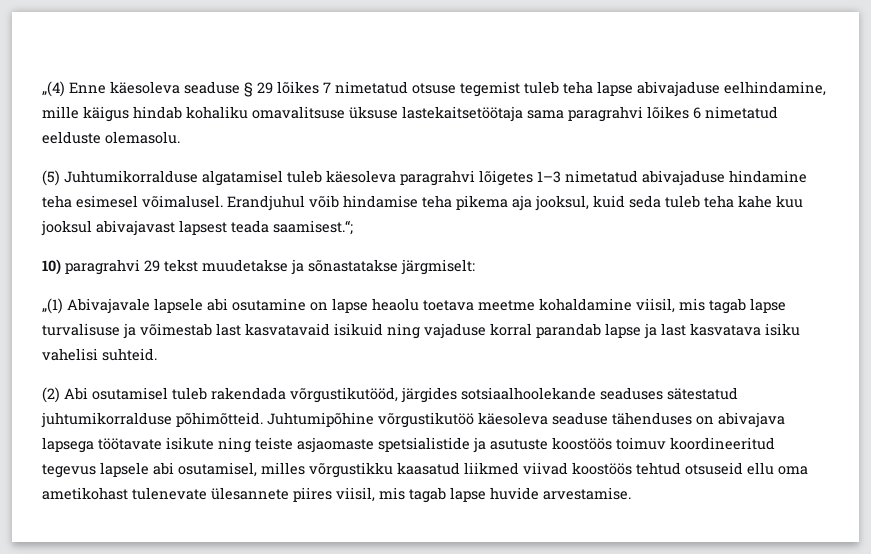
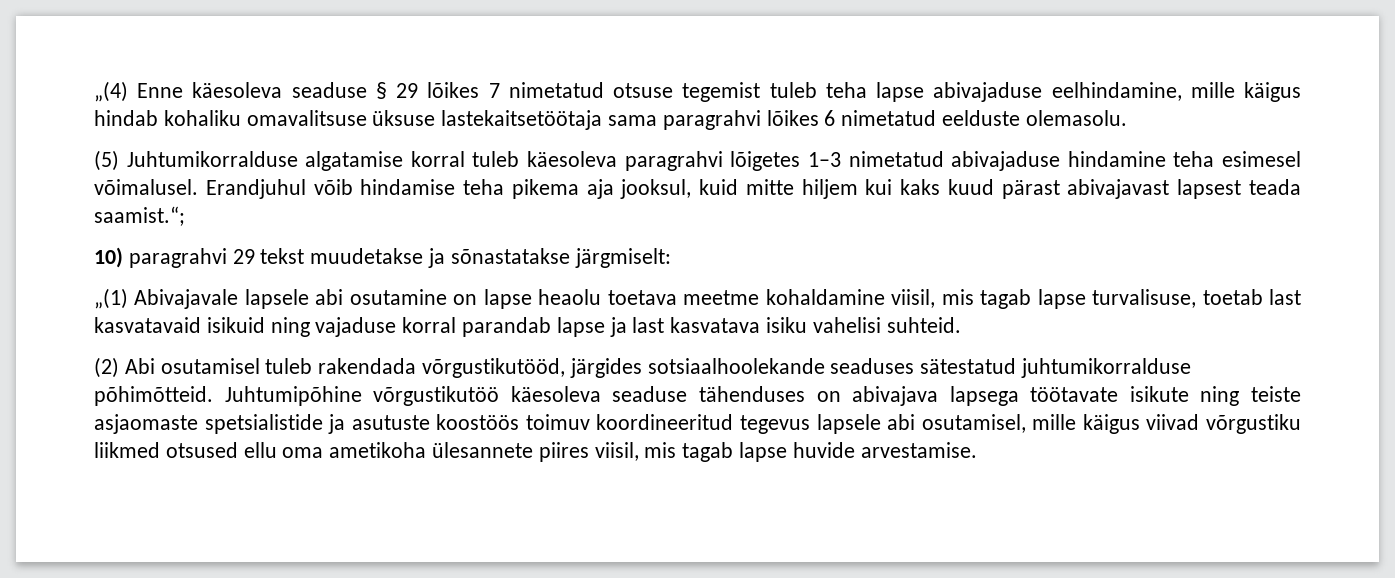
[202,170,283,186] algatamisel -> [305,151,465,171] algatamise korral
[629,195,803,208] [41,220,92,236] seda tuleb teha kahe kuu jooksul -> [745,179,1060,199] mitte hiljem kui kaks kuud pärast
[273,220,353,235] saamisest.“; -> [94,206,185,226] saamist.“;
[42,323,212,339] turvalisuse ja võimestab -> [1092,289,1263,308] turvalisuse, toetab
[261,462,808,478] [42,487,207,500] milles võrgustikku kaasatud liikmed viivad koostöös tehtud otsuseid ellu oma ametikohast tulenevate -> [1032,414,1301,434] [94,442,427,458] mille käigus viivad võrgustiku liikmed otsused ellu oma ametikoha

